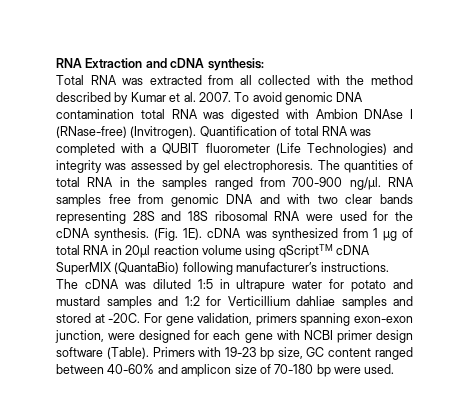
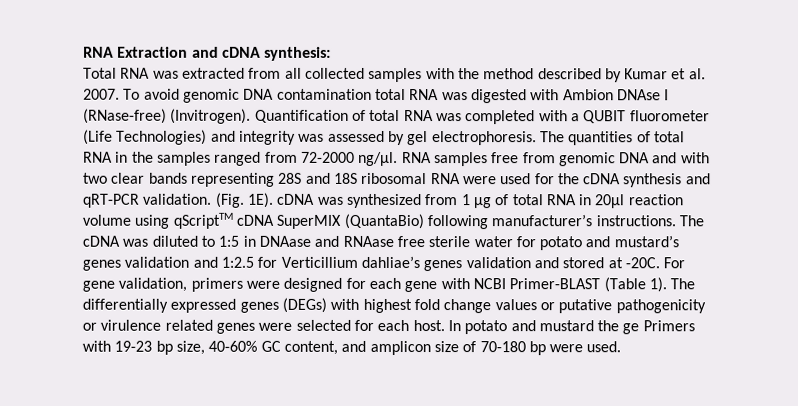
(311, 80) none -> [368,67,423,83] samples
[292,177,343,187] 700-900 -> [300,151,355,163] 72-2000
[94,228,150,241] synthesis. -> [623,173,711,188] [82,193,213,208] synthesis and qRT-PCR validation.
(191, 284) none -> [200,235,215,247] to
[236,279,413,292] [56,296,387,309] ultrapure water for potato and mustard samples and 1:2 for Verticillium dahliae samples -> [258,235,679,251] [82,255,531,272] DNAase and RNAase free sterile water for potato and mustard’s genes validation and 1:2.5 for Verticillium dahliae’s genes validation
[300,313,413,326] [55,330,104,343] spanning exon-exon junction, -> (243, 284) none
[336,330,413,343] [56,347,149,359] primer design software (Table). -> [509,277,696,293] [82,297,706,314] [82,319,640,335] Primer-BLAST (Table 1). The differentially expressed genes (DEGs) with highest fold change values or putative pathogenicity or virulence related genes were selected for each host. In potato and mustard the ge
[306,347,413,360] [56,364,155,374] GC content ranged between 40-60% -> [208,340,338,355] 40-60% GC content,

